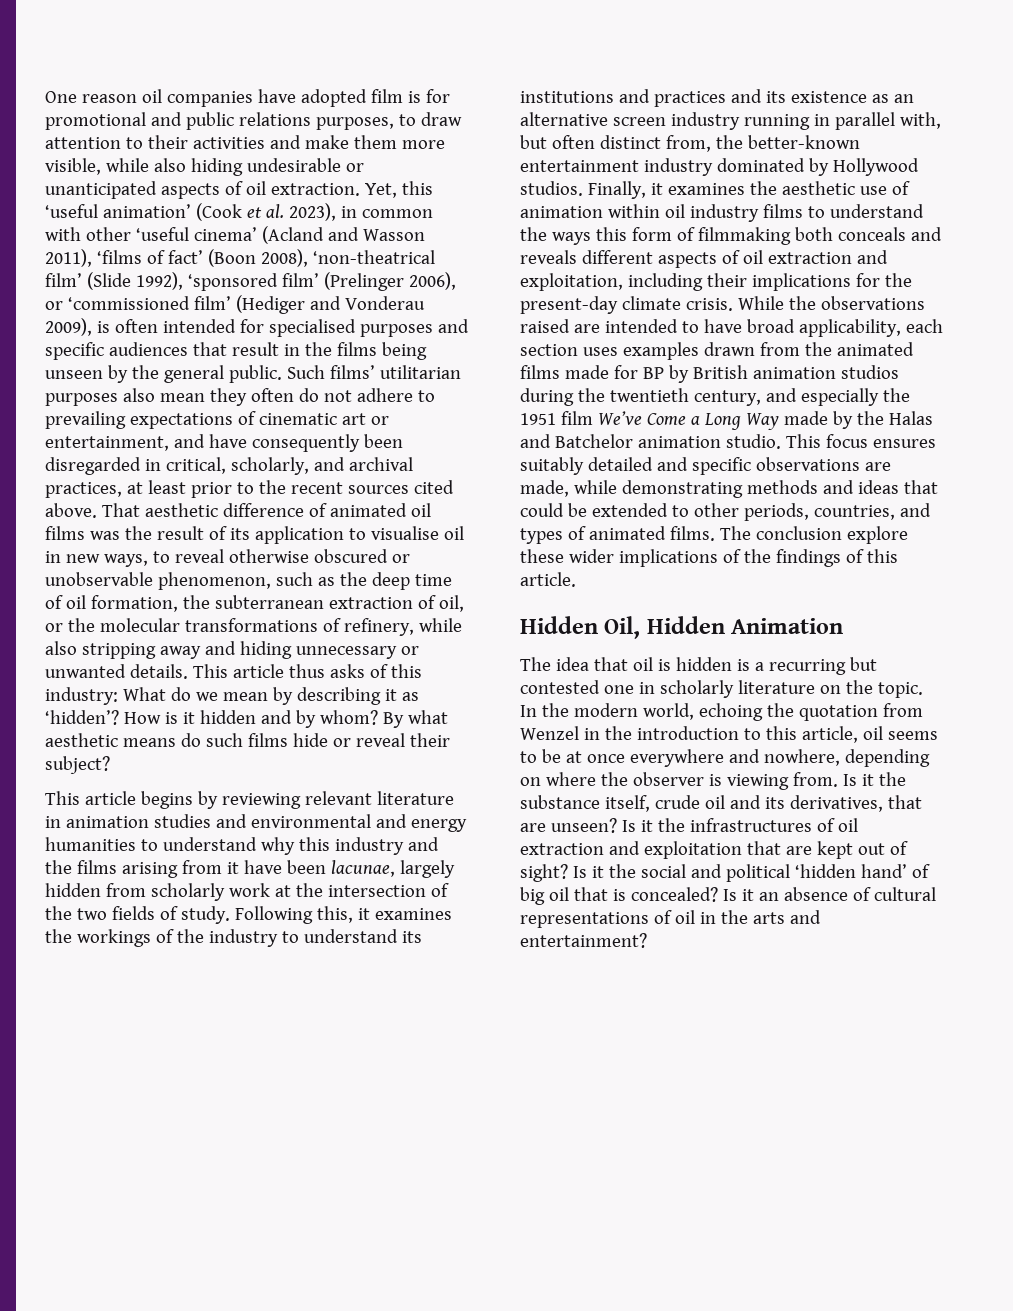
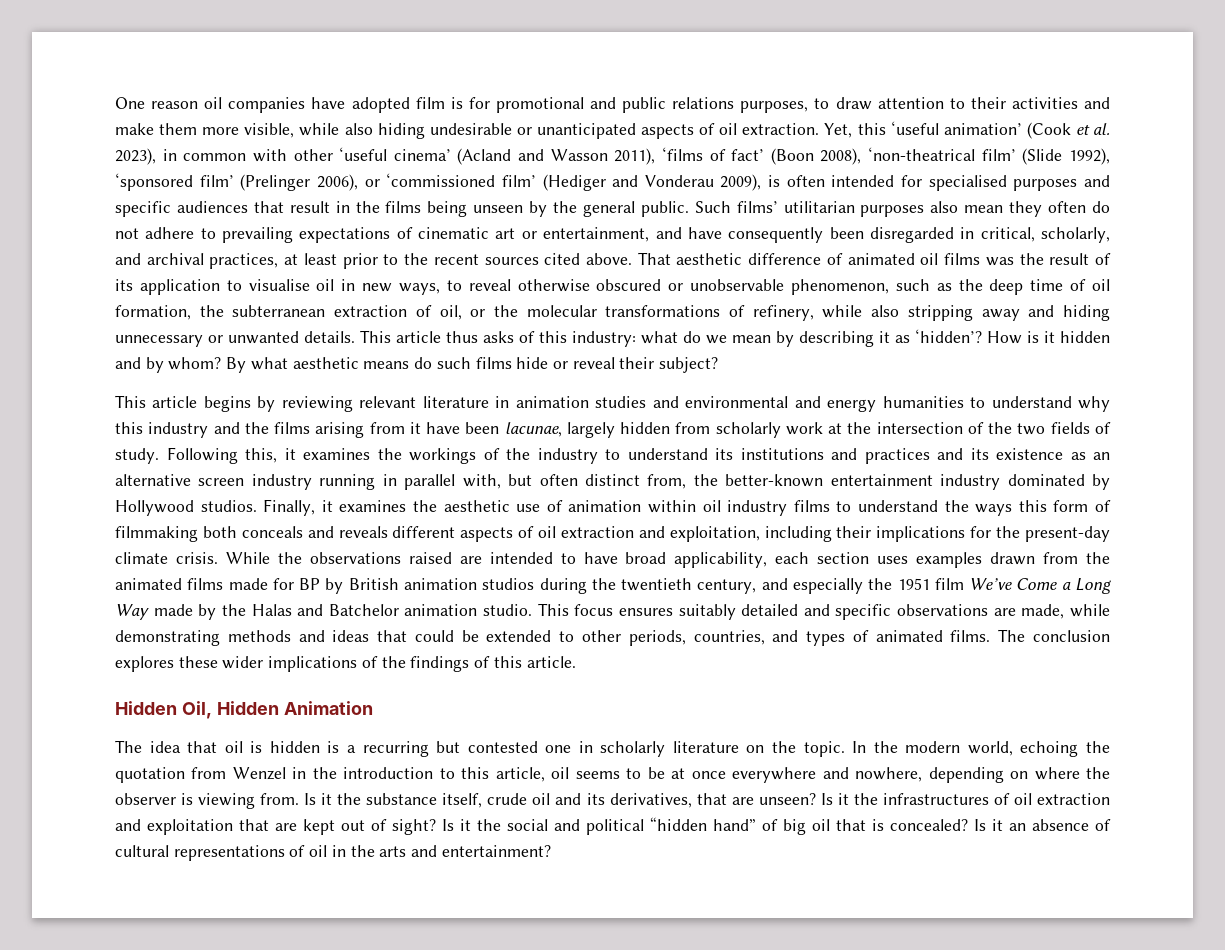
[122,687,166,701] What -> [641,331,678,344] what
[846,526,908,544] explore -> [115,656,174,672] explores
[794,864,907,878] ‘hidden hand’ -> [650,817,756,831] “hidden hand”

